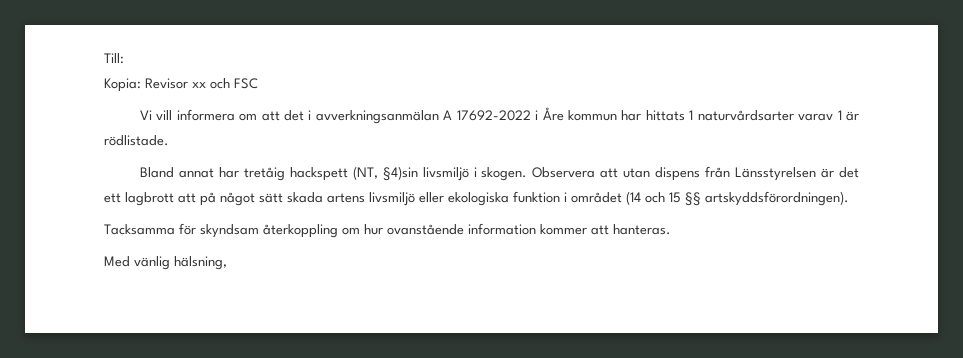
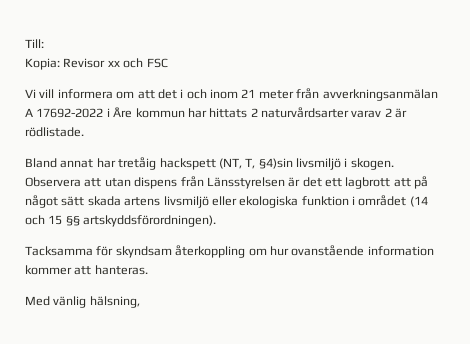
(312, 115) none -> [186,88,320,99] och inom 21 meter från
[689,110,694,120] 1 -> [250,108,258,117] 2
[837,110,842,120] 1 -> [384,108,392,117] 2
(378, 173) none -> [245,158,256,169] T,

